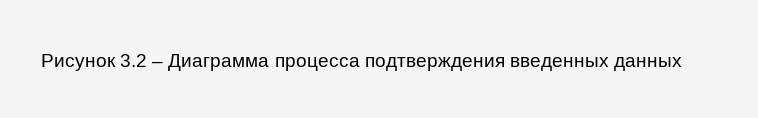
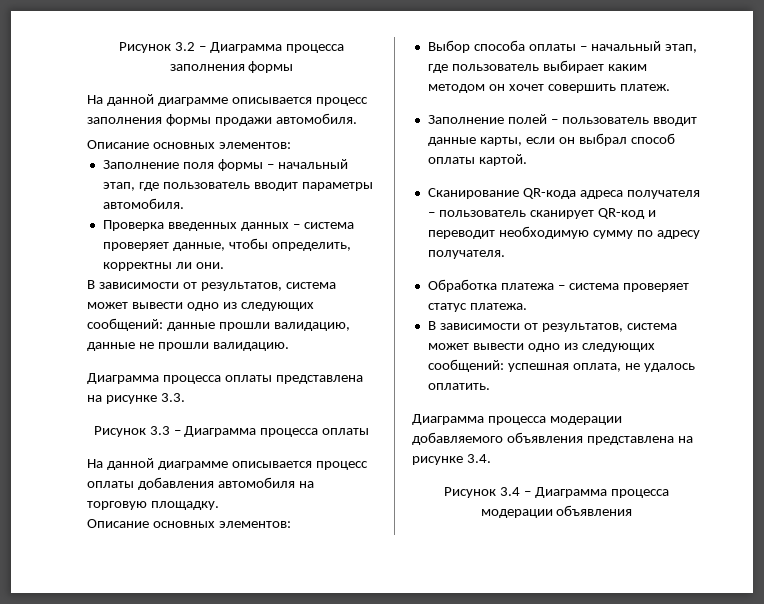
[364,57,682,71] подтверждения введенных данных -> [169,61,294,73] [87,94,368,106] [87,113,357,126] [87,140,291,149] [102,159,348,171] [102,182,373,191] [102,198,184,209] [102,220,354,231] [102,238,351,251] [102,262,224,271] [87,280,336,291] [87,302,314,311] [87,318,350,331] [87,342,289,351] [87,373,363,384] [87,393,185,404] [93,426,370,437] [87,458,368,470] [87,477,314,490] [87,501,219,510] [87,519,291,528] [427,40,697,53] [427,60,647,73] [427,84,670,93] [427,114,697,126] [427,133,675,146] [427,154,527,166] [427,188,700,199] [427,208,656,219] [427,226,700,239] [427,250,505,259] [427,279,689,292] [427,303,527,312] [427,321,677,332] [427,343,655,352] [427,359,695,372] [427,383,490,390] [412,414,622,425] [412,432,693,445] [412,454,491,465] [444,487,669,498] [480,505,633,518] заполнения формы // На данной диаграмме описывается процесс заполнения формы продажи автомобиля. // Описание основных элементов: // Заполнение поля формы – начальный этап, где пользователь вводит параметры автомобиля. // Проверка введенных данных – система проверяет данные, чтобы определить, корректны ли они. // В зависимости от результатов, система может вывести одно из следующих сообщений: данные прошли валидацию, данные не прошли валидацию. // Диаграмма процесса оплаты представлена на рисунке 3.3. // Рисунок 3.3 – Диаграмма процесса оплаты // На данной диаграмме описывается процесс оплаты добавления автомобиля на торговую площадку. // Описание основных элементов: // Выбор способа оплаты – начальный этап, где пользователь выбирает каким методом он хочет совершить платеж. // Заполнение полей – пользователь вводит данные карты, если он выбрал способ оплаты картой. // Сканирование QR-кода адреса получателя – пользователь сканирует QR-код и переводит необходимую сумму по адресу получателя. // Обработка платежа – система проверяет статус платежа. // В зависимости от результатов, система может вывести одно из следующих сообщений: успешная оплата, не удалось оплатить. // Диаграмма процесса модерации добавляемого объявления представлена на рисунке 3.4. // Рисунок 3.4 – Диаграмма процесса модерации объявления

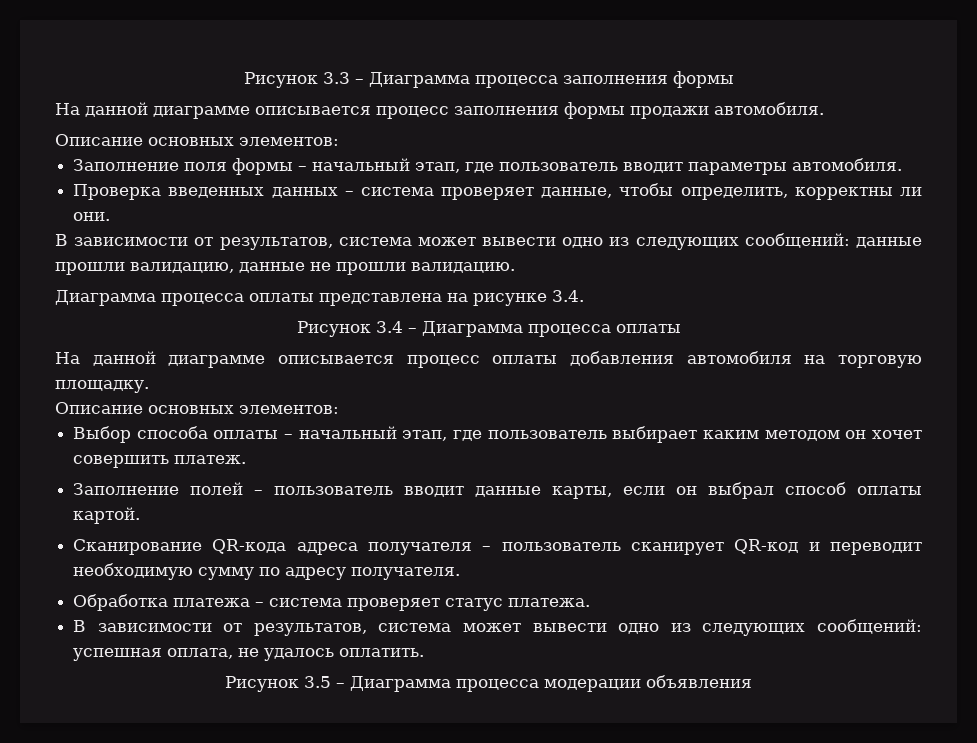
[119,42,196,53] Рисунок 3.2 -> [243,72,350,88] Рисунок 3.3
[160,393,185,402] [93,426,170,437] 3.3. // Рисунок 3.3 -> [552,290,584,302] [296,321,403,337] 3.4. // Рисунок 3.4
[412,414,622,425] [412,432,693,445] [412,454,491,465] [444,487,521,498] // Диаграмма процесса модерации добавляемого объявления представлена на рисунке 3.4. // Рисунок 3.4 -> [225,676,331,692] // Рисунок 3.5

